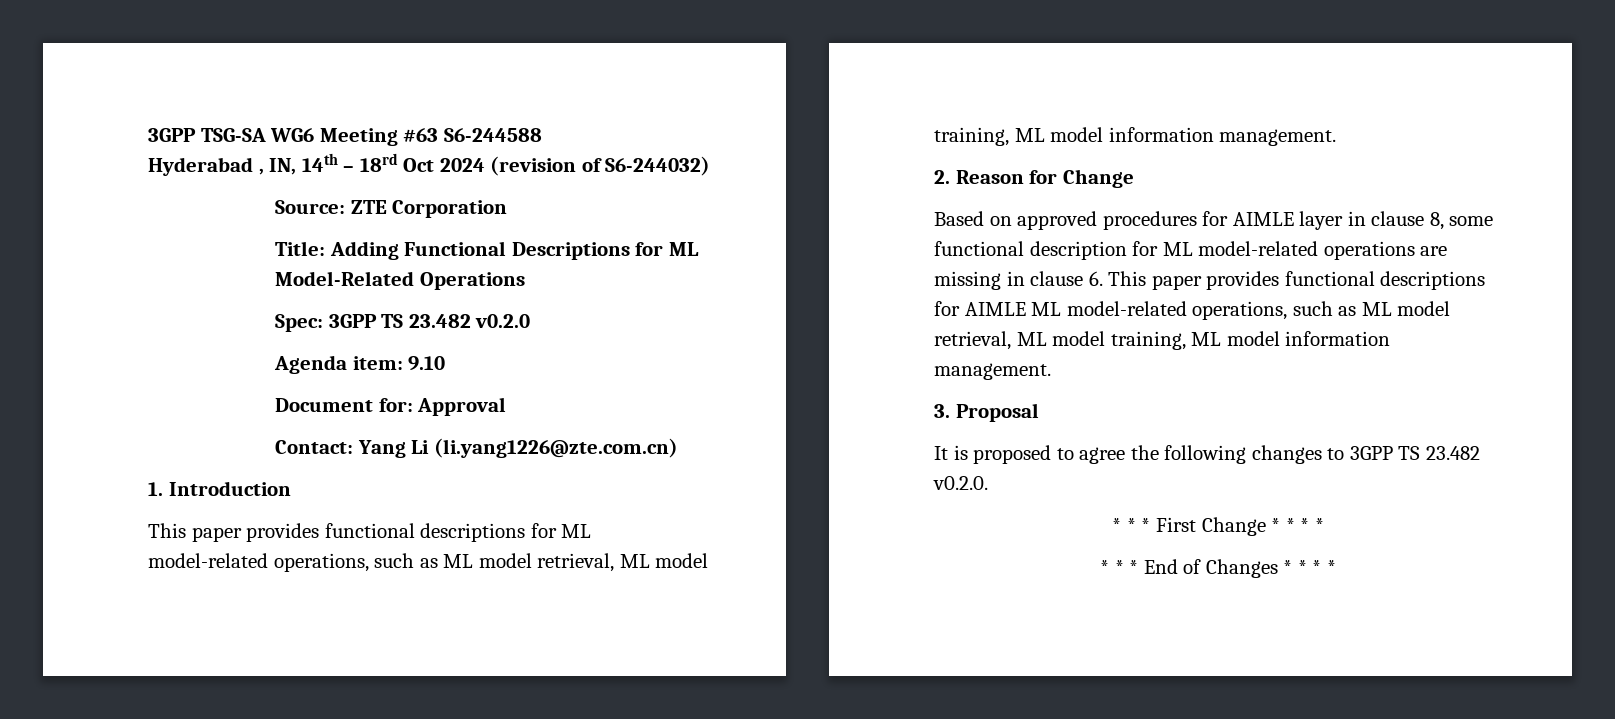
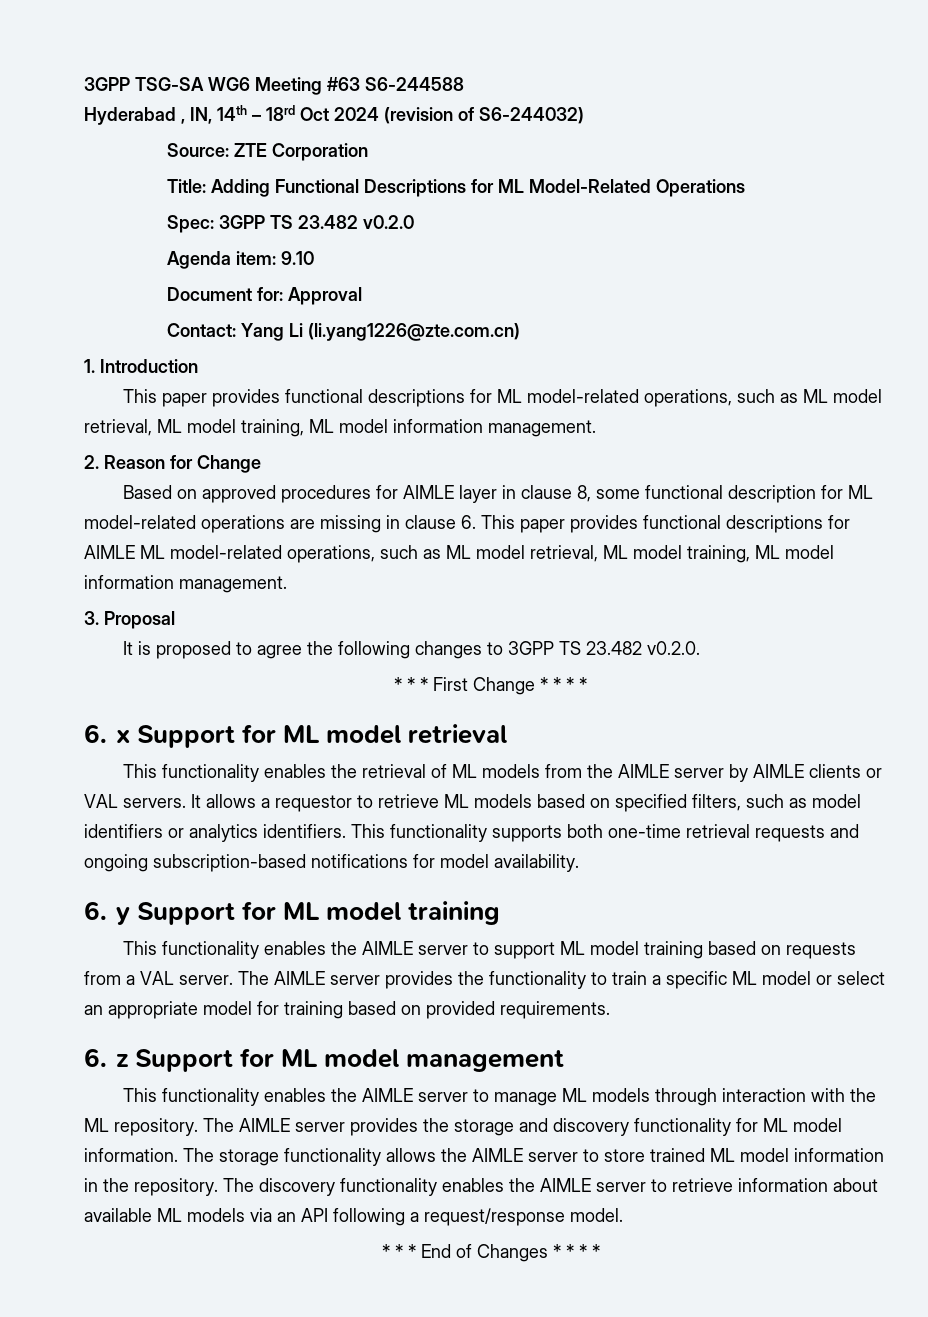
(1324, 525) none -> [84,724,508,748] [123,764,883,782] [84,794,861,812] [84,824,859,842] [84,854,579,872] [84,901,501,925] [123,941,857,959] [84,971,885,989] [84,1001,610,1019] [84,1048,565,1072] [123,1088,877,1106] [84,1118,842,1136] [84,1148,884,1166] [84,1178,878,1196] [84,1208,623,1226] // 6. x Support for ML model retrieval // This functionality enables the retrieval of ML models from the AIMLE server by AIMLE clients or VAL servers. It allows a requestor to retrieve ML models based on specified filters, such as model identifiers or analytics identifiers. This functionality supports both one-time retrieval requests and ongoing subscription-based notifications for model availability. // 6. y Support for ML model training // This functionality enables the AIMLE server to support ML model training based on requests from a VAL server. The AIMLE server provides the functionality to train a specific ML model or select an appropriate model for training based on provided requirements. // 6. z Support for ML model management // This functionality enables the AIMLE server to manage ML models through interaction with the ML repository. The AIMLE server provides the storage and discovery functionality for ML model information. The storage functionality allows the AIMLE server to store trained ML model information in the repository. The discovery functionality enables the AIMLE server to retrieve information about available ML models via an API following a request/response model.

